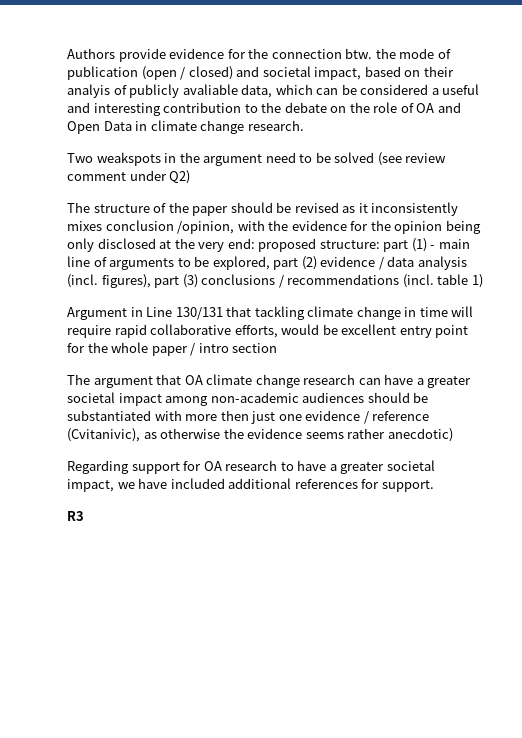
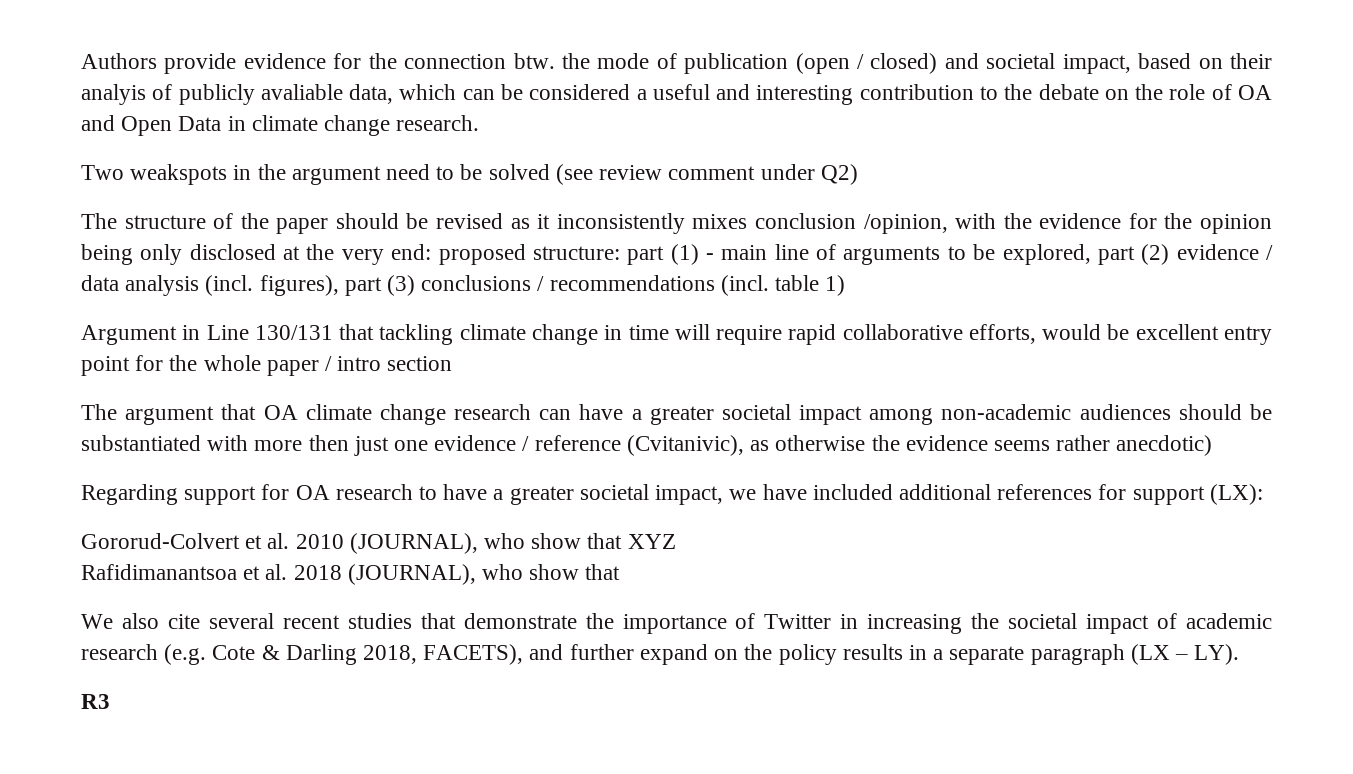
[381,480,434,492] support. -> [1132,484,1263,505] [81,533,676,554] [81,564,621,585] [81,613,1272,634] [81,644,1240,665] support (LX): // Gororud-Colvert et al. 2010 (JOURNAL), who show that XYZ // Rafidimanantsoa et al. 2018 (JOURNAL), who show that // We also cite several recent studies that demonstrate the importance of Twitter in increasing the societal impact of academic research (e.g. Cote & Darling 2018, FACETS), and further expand on the policy results in a separate paragraph (LX – LY).

